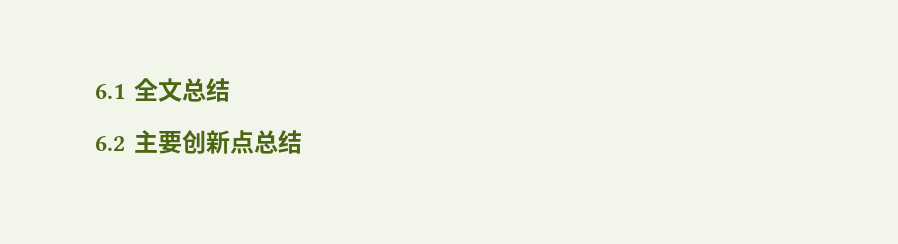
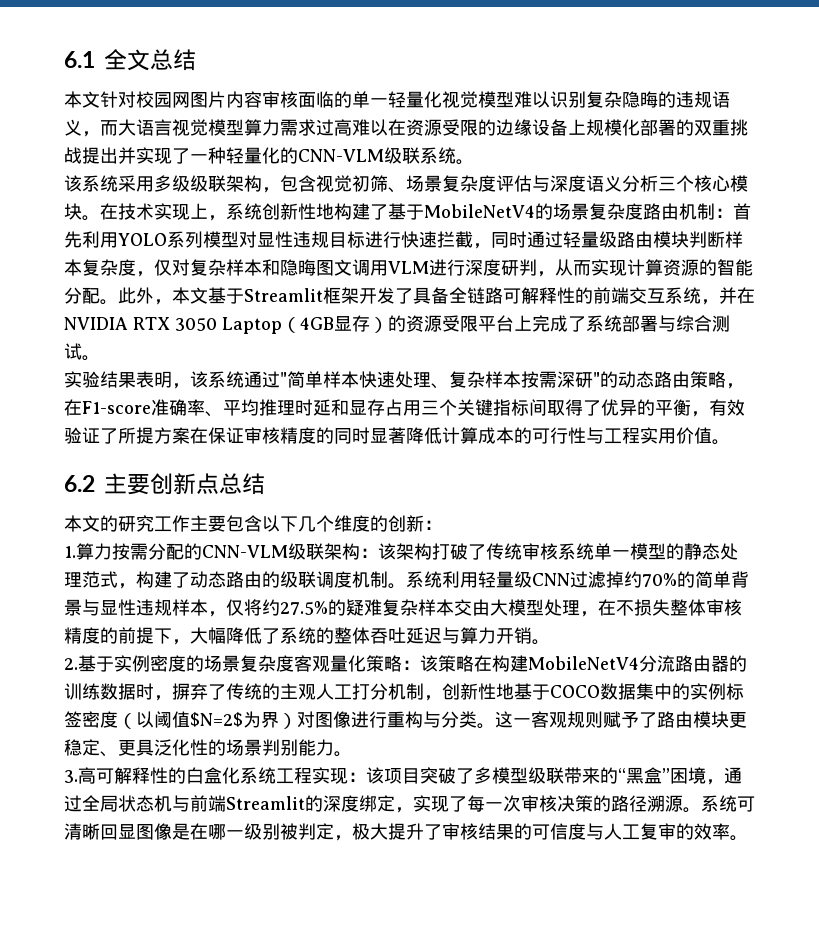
(230, 90) none -> [64,91,730,108] [64,119,748,137] [64,147,474,165] [64,175,748,193] [64,203,751,221] [64,231,743,249] [64,259,753,277] [64,287,755,305] [64,315,730,334] [64,343,100,361] [64,371,744,389] [64,399,745,417] [64,427,730,445] // 本文针对校园网图片内容审核面临的单一轻量化视觉模型难以识别复杂隐晦的违规语义，而大语言视觉模型算力需求过高难以在资源受限的边缘设备上规模化部署的双重挑战提出并实现了一种轻量化的CNN-VLM级联系统。 // 该系统采用多级级联架构，包含视觉初筛、场景复杂度评估与深度语义分析三个核心模块。在技术实现上，系统创新性地构建了基于MobileNetV4的场景复杂度路由机制：首先利用YOLO系列模型对显性违规目标进行快速拦截，同时通过轻量级路由模块判断样本复杂度，仅对复杂样本和隐晦图文调用VLM进行深度研判，从而实现计算资源的智能分配。此外，本文基于Streamlit框架开发了具备全链路可解释性的前端交互系统，并在NVIDIA RTX 3050 Laptop（4GB显存）的资源受限平台上完成了系统部署与综合测试。 // 实验结果表明，该系统通过"简单样本快速处理、复杂样本按需深研"的动态路由策略，在F1-score准确率、平均推理时延和显存占用三个关键指标间取得了优异的平衡，有效验证了所提方案在保证审核精度的同时显著降低计算成本的可行性与工程实用价值。
(302, 142) none -> [64,515,442,532] [64,543,738,560] [64,571,749,589] [64,599,742,617] [64,627,550,645] [64,655,747,672] [64,683,744,701] [64,711,747,729] [64,739,352,757] [64,767,742,785] [64,795,755,813] [64,823,748,841] // 本文的研究工作主要包含以下几个维度的创新： // 1.算力按需分配的CNN-VLM级联架构：该架构打破了传统审核系统单一模型的静态处理范式，构建了动态路由的级联调度机制。系统利用轻量级CNN过滤掉约70%的简单背景与显性违规样本，仅将约27.5%的疑难复杂样本交由大模型处理，在不损失整体审核精度的前提下，大幅降低了系统的整体吞吐延迟与算力开销。 // 2.基于实例密度的场景复杂度客观量化策略：该策略在构建MobileNetV4分流路由器的训练数据时，摒弃了传统的主观人工打分机制，创新性地基于COCO数据集中的实例标签密度（以阈值$N=2$为界）对图像进行重构与分类。这一客观规则赋予了路由模块更稳定、更具泛化性的场景判别能力。 // 3.高可解释性的白盒化系统工程实现：该项目突破了多模型级联带来的“黑盒”困境，通过全局状态机与前端Streamlit的深度绑定，实现了每一次审核决策的路径溯源。系统可清晰回显图像是在哪一级别被判定，极大提升了审核结果的可信度与人工复审的效率。

